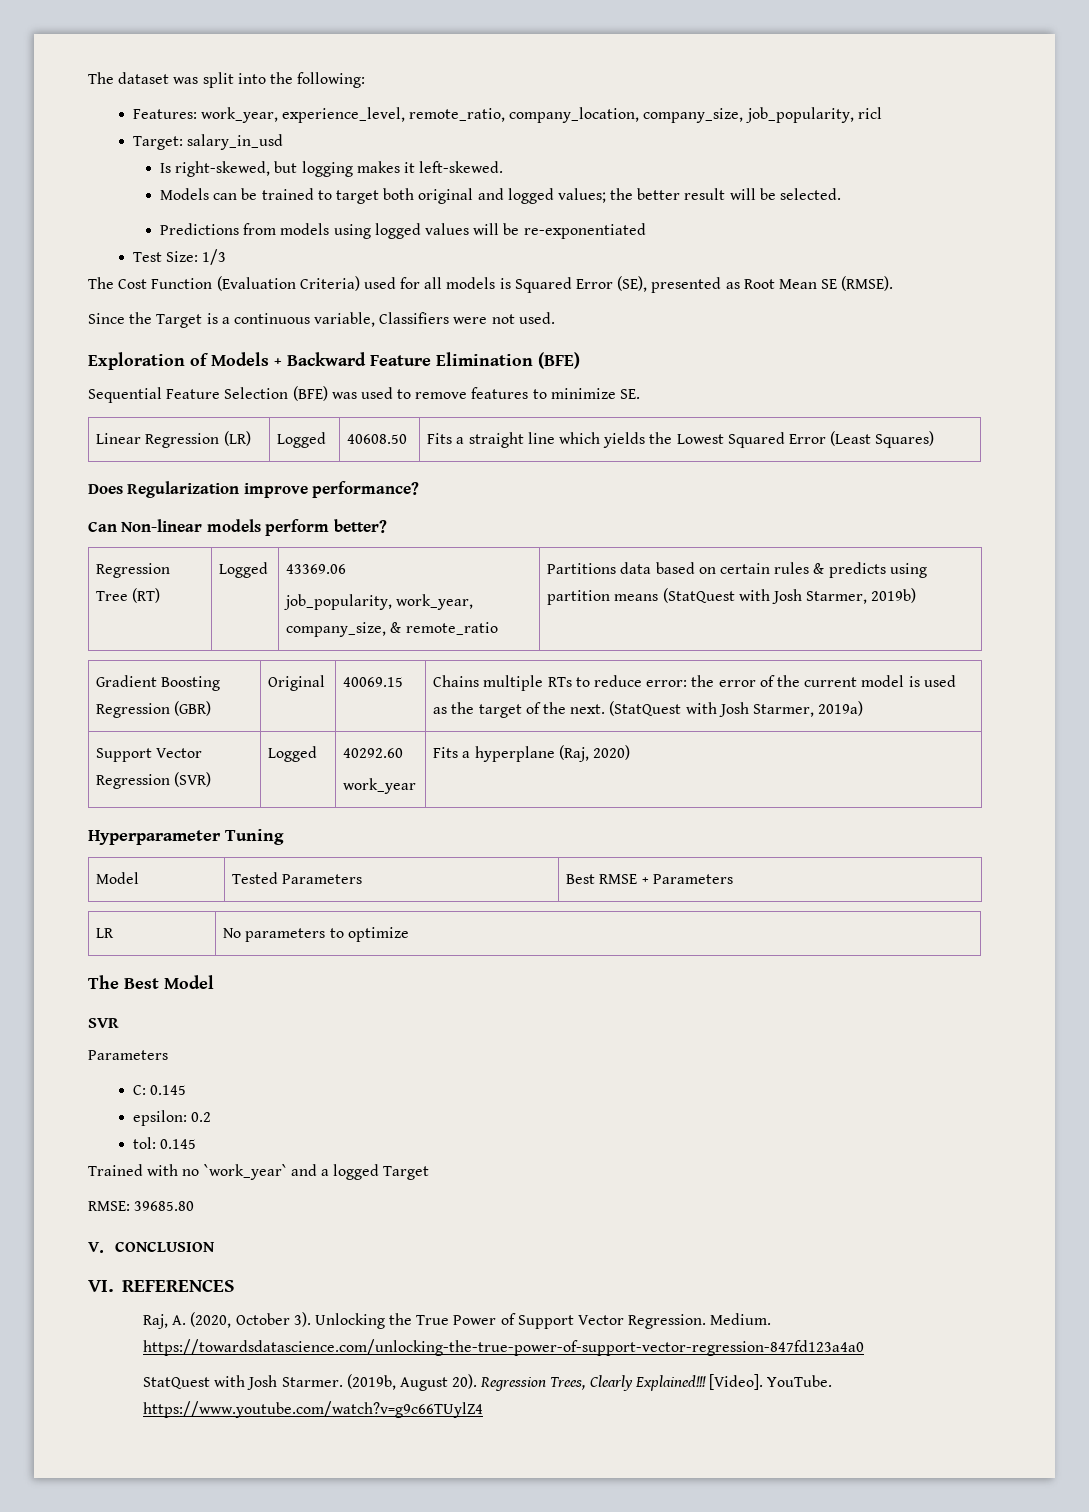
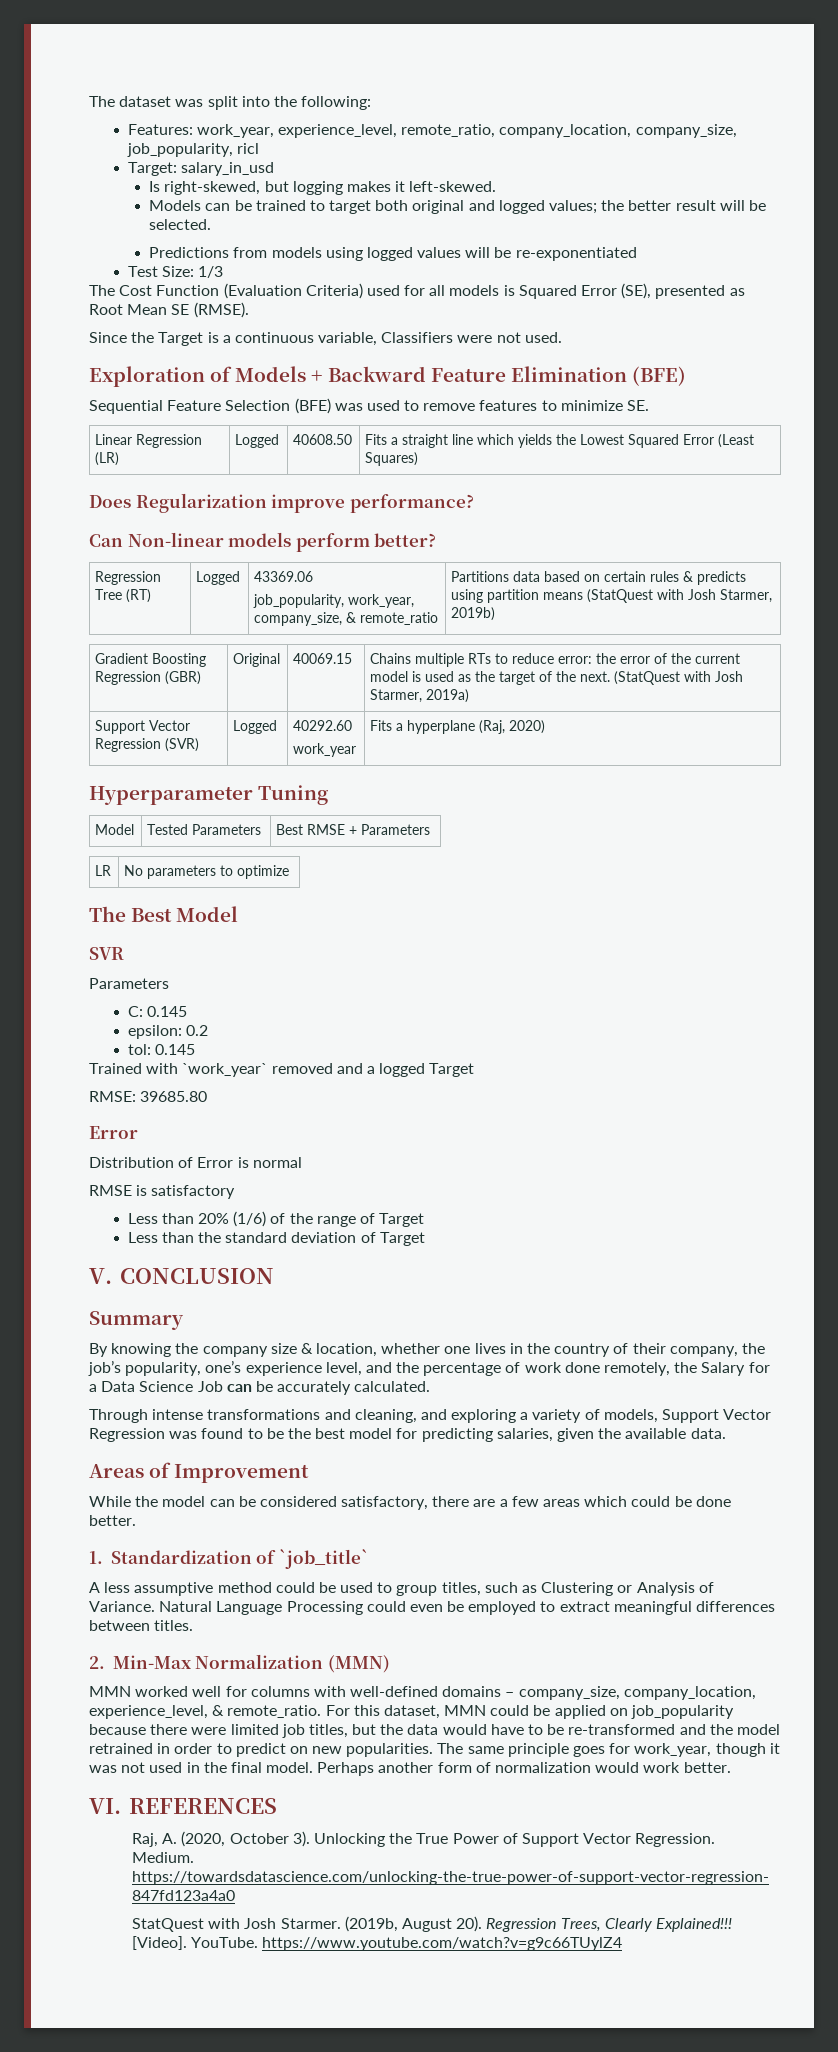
[182,1164,287,1180] no `work_year` -> [182,1063,333,1077] `work_year` removed
[88,1241,216,1253] V. CONCLUSION -> [89,1126,138,1139] [89,1157,302,1168] [89,1185,236,1199] [127,1211,425,1227] [127,1232,425,1246] [89,1268,274,1284] [89,1311,184,1330] [89,1343,765,1357] [88,1360,770,1376] [89,1381,431,1395] [89,1409,772,1423] [89,1428,726,1442] [89,1462,310,1483] [89,1496,731,1510] [89,1515,136,1526] [89,1549,369,1569] [89,1582,714,1596] [89,1601,776,1615] [89,1620,194,1631] [89,1654,390,1673] [89,1686,756,1700] [89,1705,735,1719] [89,1724,780,1738] [89,1743,780,1757] [89,1762,731,1776] Error // Distribution of Error is normal // RMSE is satisfactory // Less than 20% (1/6) of the range of Target // Less than the standard deviation of Target // V. CONCLUSION // Summary // By knowing the company size & location, whether one lives in the country of their company, the job’s popularity, one’s experience level, and the percentage of work done remotely, the Salary for a Data Science Job can be accurately calculated. // Through intense transformations and cleaning, and exploring a variety of models, Support Vector Regression was found to be the best model for predicting salaries, given the available data. // Areas of Improvement // While the model can be considered satisfactory, there are a few areas which could be done better. // 1. Standardization of `job_title` // A less assumptive method could be used to group titles, such as Clustering or Analysis of Variance. Natural Language Processing could even be employed to extract meaningful differences between titles. // 2. Min-Max Normalization (MMN) // MMN worked well for columns with well-defined domains – company_size, company_location, experience_level, & remote_ratio. For this dataset, MMN could be applied on job_popularity because there were limited job titles, but the data would have to be re-transformed and the model retrained in order to predict on new popularities. The same principle goes for work_year, though it was not used in the final model. Perhaps another form of normalization would work better.

